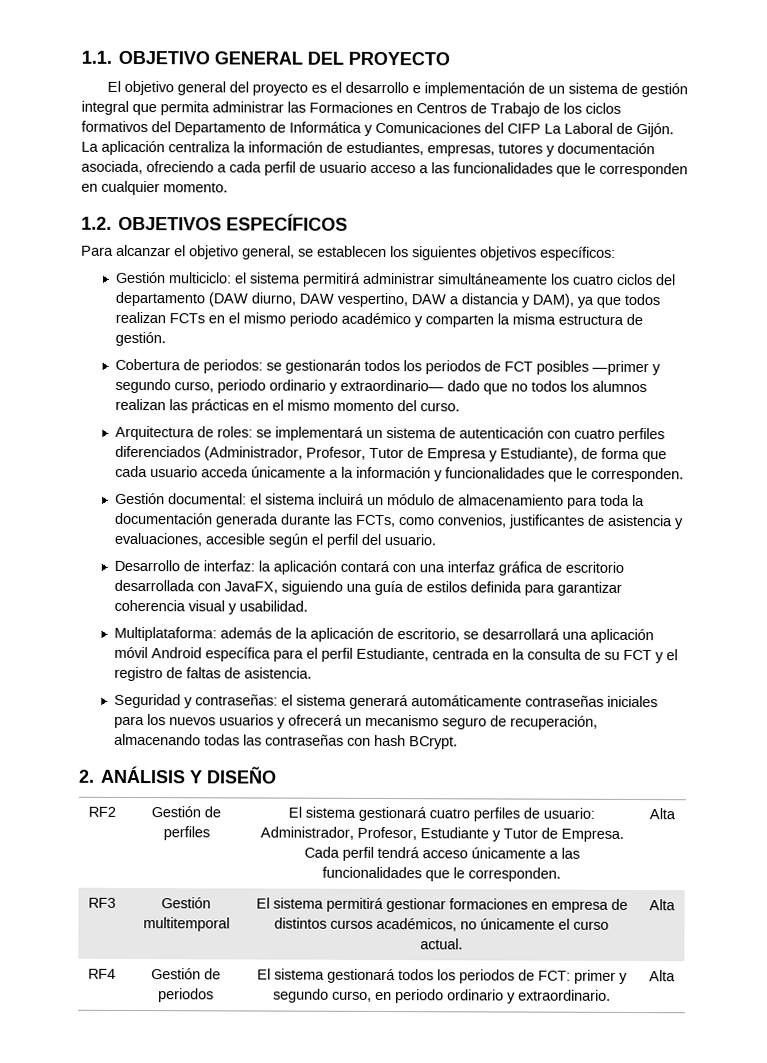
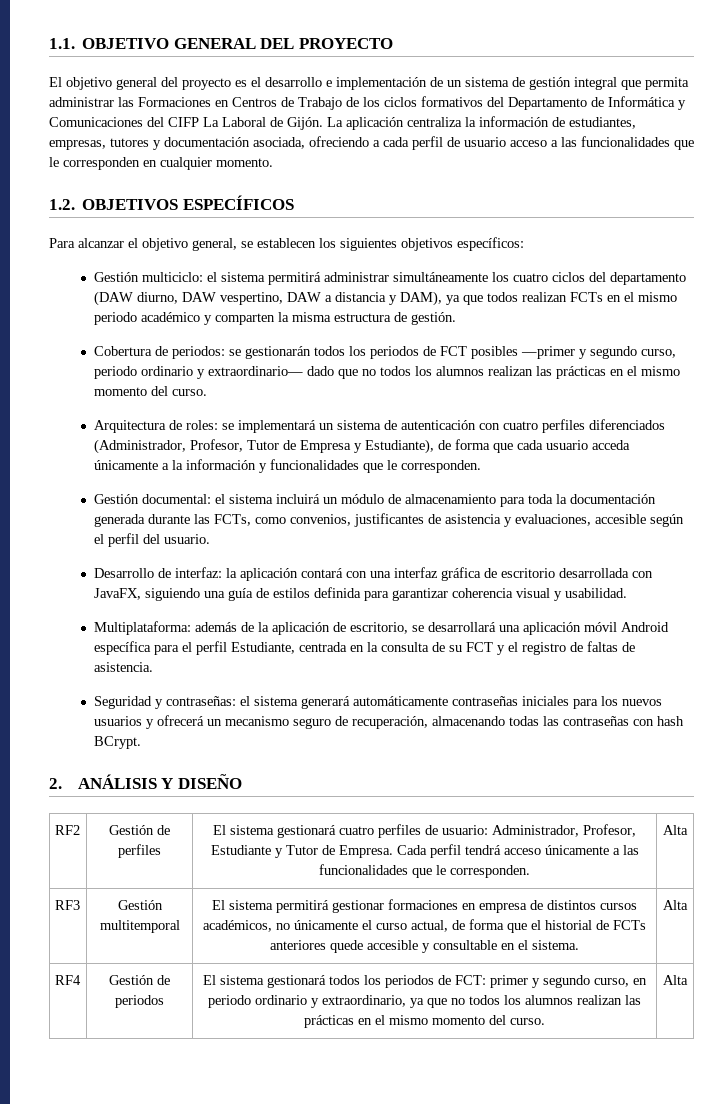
[420,938,463,950] actual. -> [411,919,646,933] [270,940,579,953] actual, de forma que el historial de FCTs anteriores quede accesible y consultable en el sistema.
[517,989,611,1001] extraordinario. -> [322,995,641,1008] [304,1015,545,1028] extraordinario, ya que no todos los alumnos realizan las prácticas en el mismo momento del curso.

